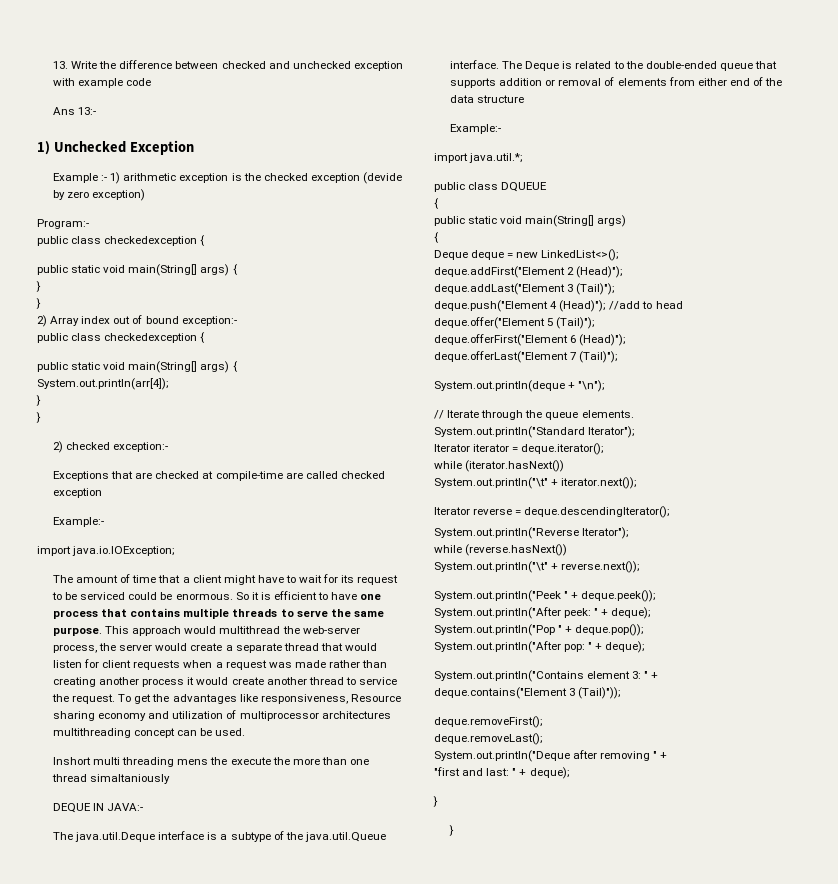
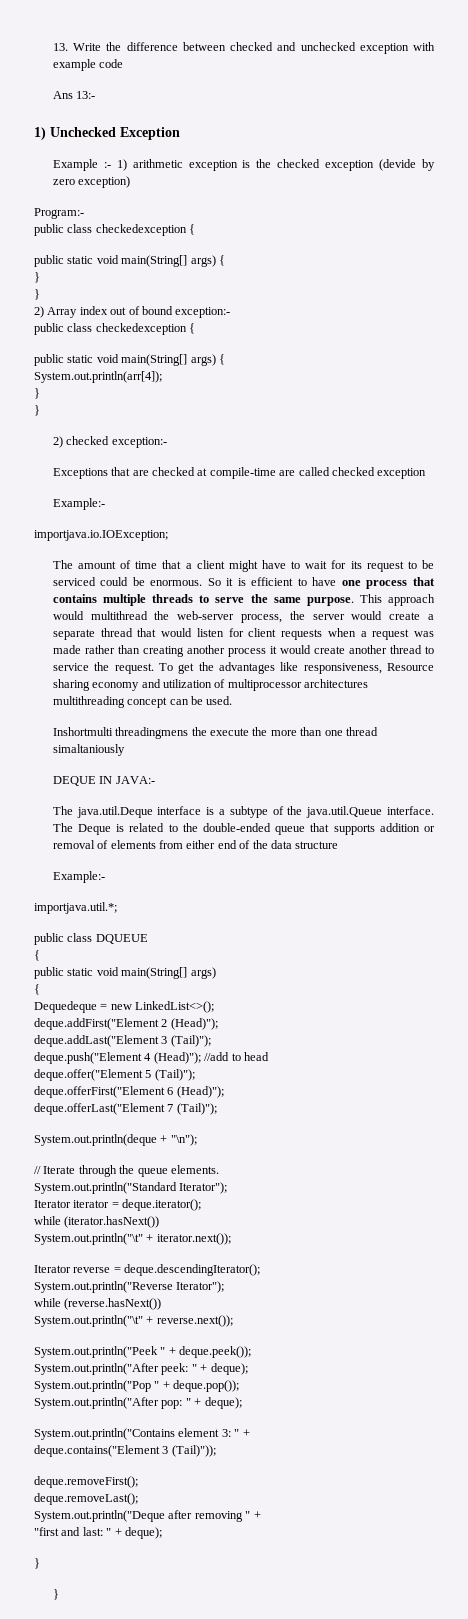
[37,546,176,556] import java.io.IOException; -> [34,530,168,541] importjava.io.IOException;
[53,757,209,767] Inshort multi threading mens -> [52,727,189,739] Inshortmulti threadingmens
[434,153,524,163] import java.util.*; -> [34,902,117,914] importjava.util.*;
[434,250,505,260] Deque deque -> [34,1001,97,1013] Dequedeque

